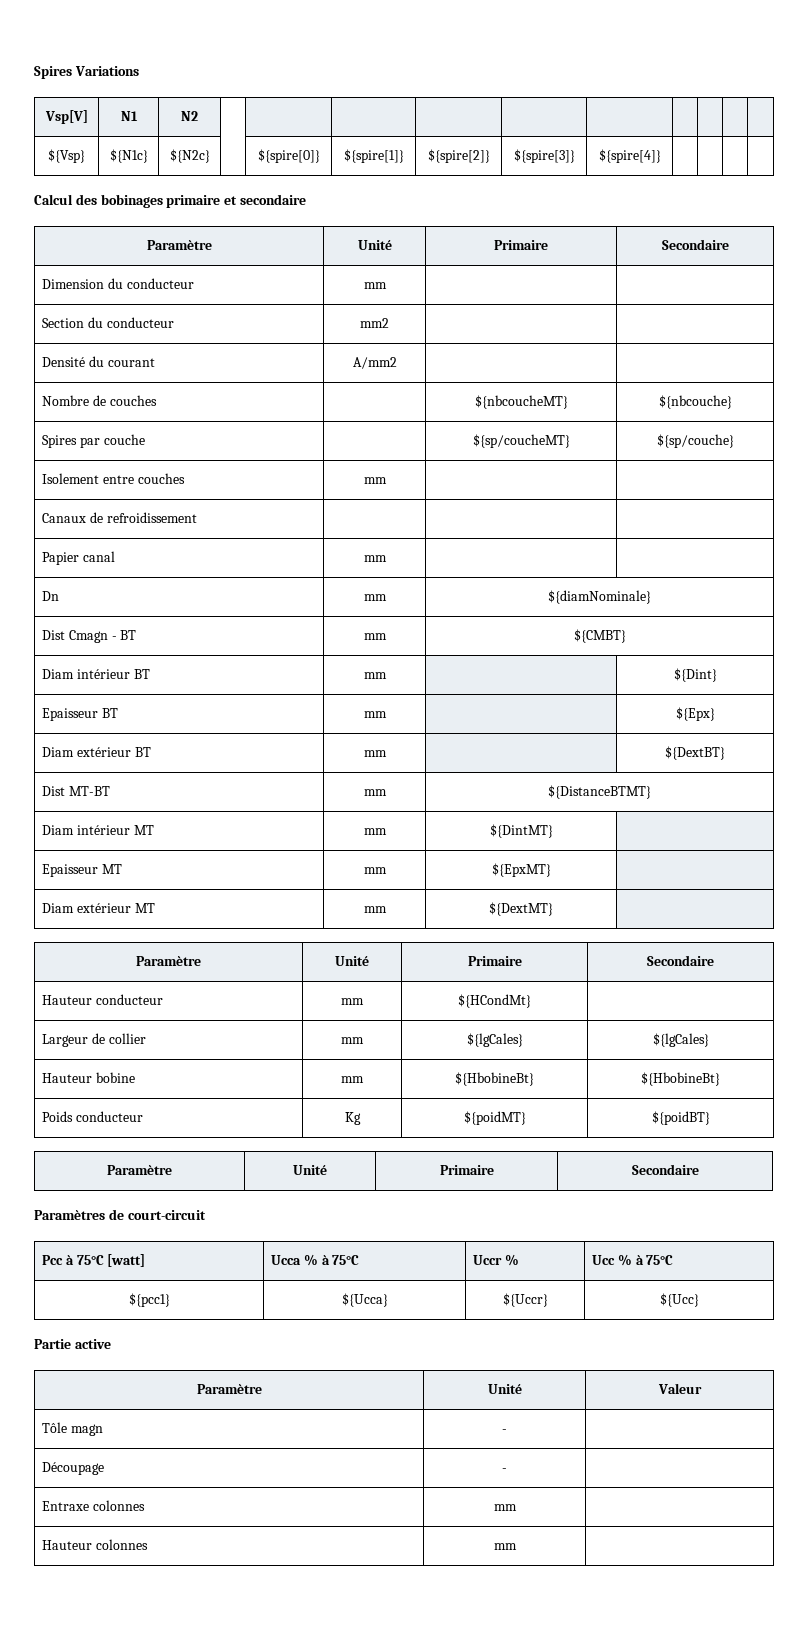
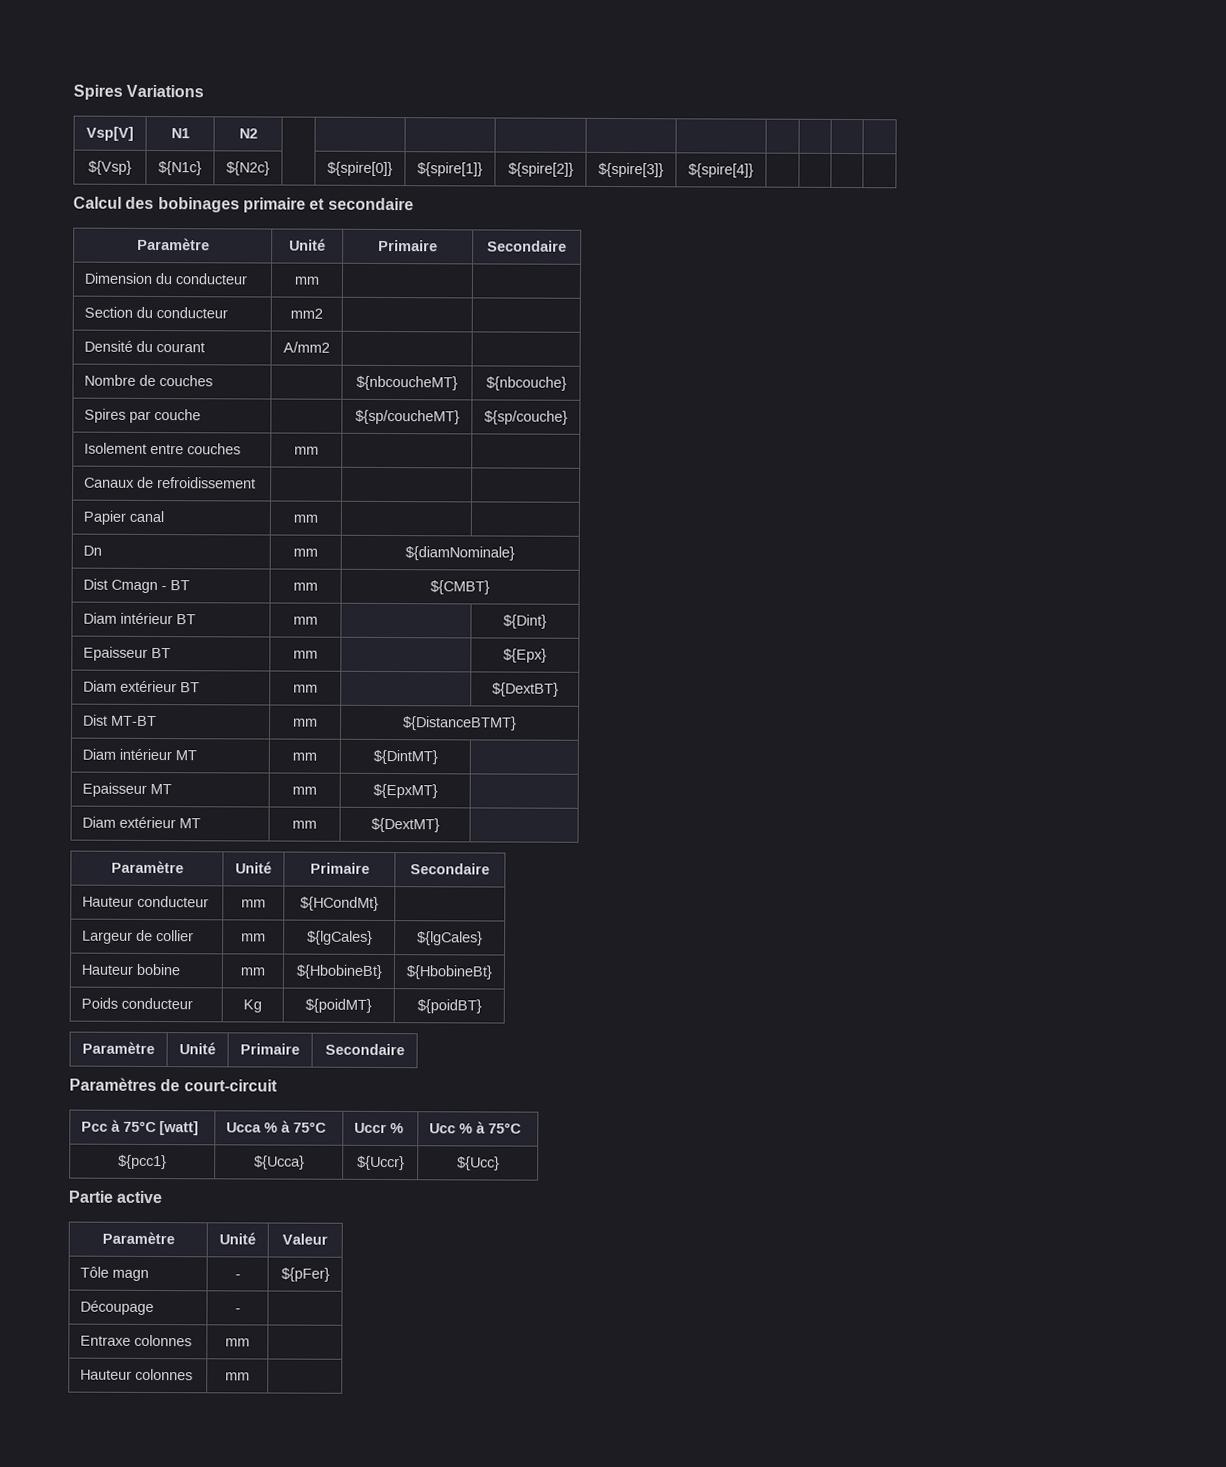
(507, 1431) none -> [280,1267,330,1282] ${pFer}

